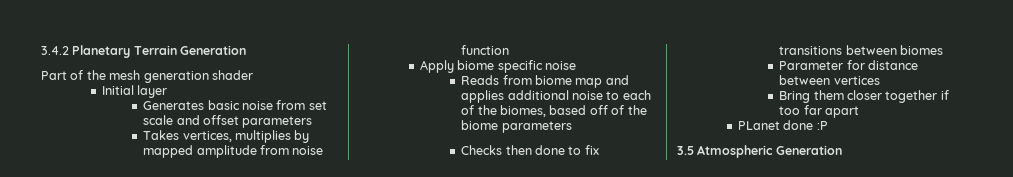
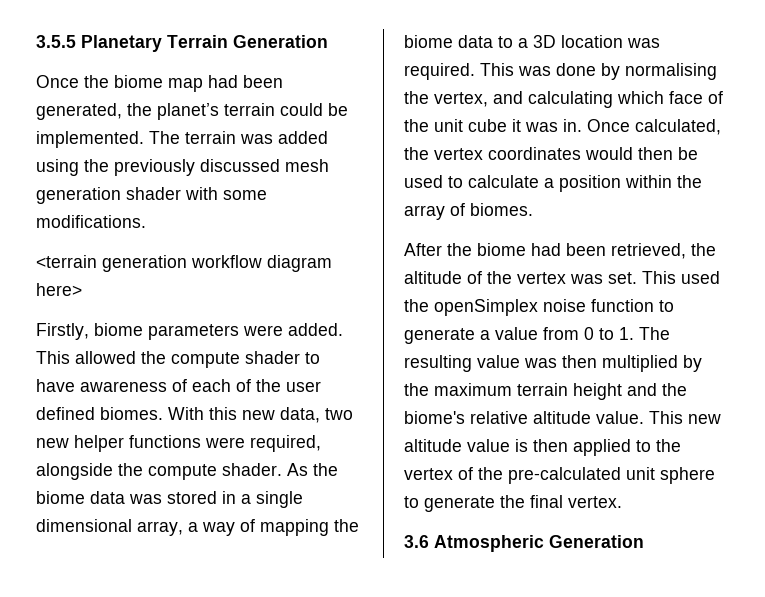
[41,46,69,55] 3.4.2 -> [36,35,76,48] 3.5.5
[41,70,253,83] [102,85,168,98] [143,100,327,110] [143,115,313,128] [143,130,310,143] [143,145,324,158] [461,45,510,55] [420,60,577,73] [461,75,629,88] [461,90,651,103] [461,105,647,117] [461,120,572,133] [461,145,599,155] [779,45,943,55] [779,60,918,70] [779,75,880,85] [779,90,949,103] [779,105,859,118] [738,120,828,130] [677,146,694,155] Part of the mesh generation shader // Initial layer // Generates basic noise from set scale and offset parameters // Takes vertices, multiplies by mapped amplitude from noise function // Apply biome specific noise // Reads from biome map and applies additional noise to each of the biomes, based off of the biome parameters // Checks then done to fix transitions between biomes // Parameter for distance between vertices // Bring them closer together if too far apart // PLanet done :P // 3.5 -> [36,75,283,92] [36,103,348,120] [36,131,328,148] [36,159,329,176] [36,187,267,204] [36,215,146,228] [36,255,332,272] [36,283,82,296] [36,323,343,340] [36,351,320,368] [36,379,321,392] [36,407,353,423] [36,435,321,452] [36,463,338,480] [36,491,303,508] [36,519,359,536] [404,35,660,48] [404,63,717,80] [404,91,723,108] [404,119,721,135] [404,147,698,160] [404,175,702,192] [404,203,533,220] [404,243,716,259] [404,271,720,284] [404,299,674,316] [404,327,670,344] [404,355,702,372] [404,383,687,400] [404,411,721,424] [404,439,681,456] [404,467,715,484] [404,495,622,512] [404,535,429,548] Once the biome map had been generated, the planet’s terrain could be implemented. The terrain was added using the previously discussed mesh generation shader with some modifications. // <terrain generation workflow diagram here> // Firstly, biome parameters were added. This allowed the compute shader to have awareness of each of the user defined biomes. With this new data, two new helper functions were required, alongside the compute shader. As the biome data was stored in a single dimensional array, a way of mapping the biome data to a 3D location was required. This was done by normalising the vertex, and calculating which face of the unit cube it was in. Once calculated, the vertex coordinates would then be used to calculate a position within the array of biomes. // After the biome had been retrieved, the altitude of the vertex was set. This used the openSimplex noise function to generate a value from 0 to 1. The resulting value was then multiplied by the maximum terrain height and the biome's relative altitude value. This new altitude value is then applied to the vertex of the pre-calculated unit sphere to generate the final vertex. // 3.6

